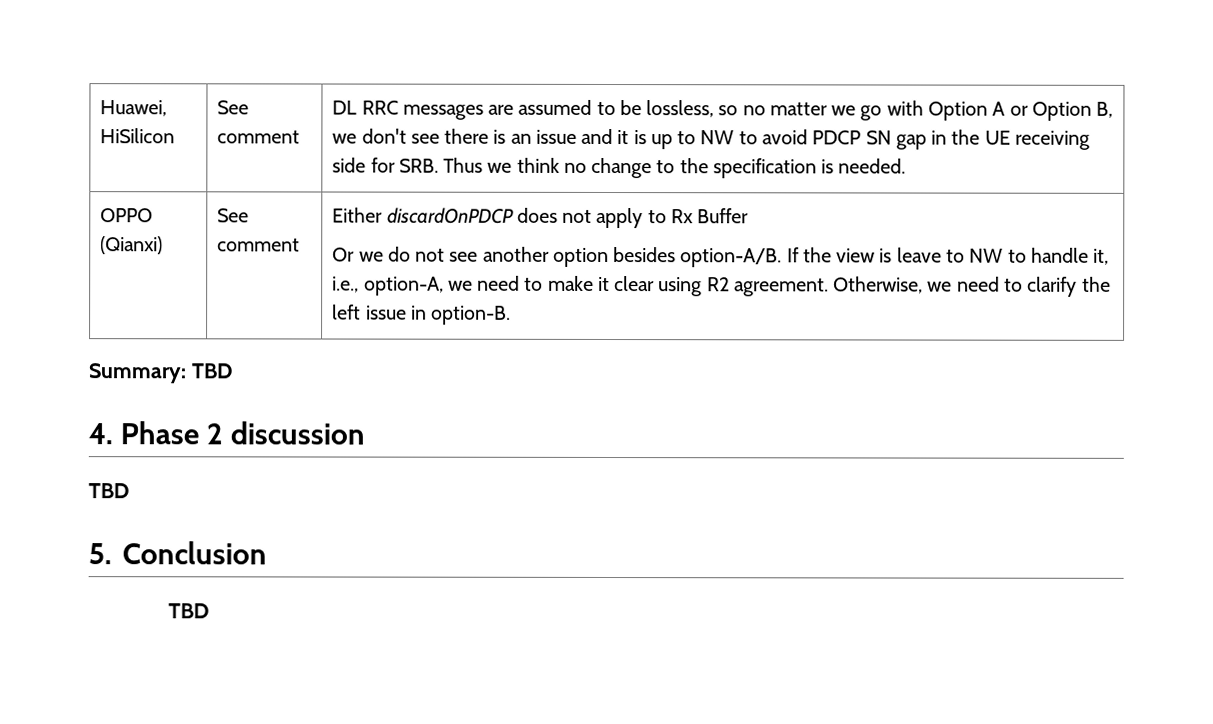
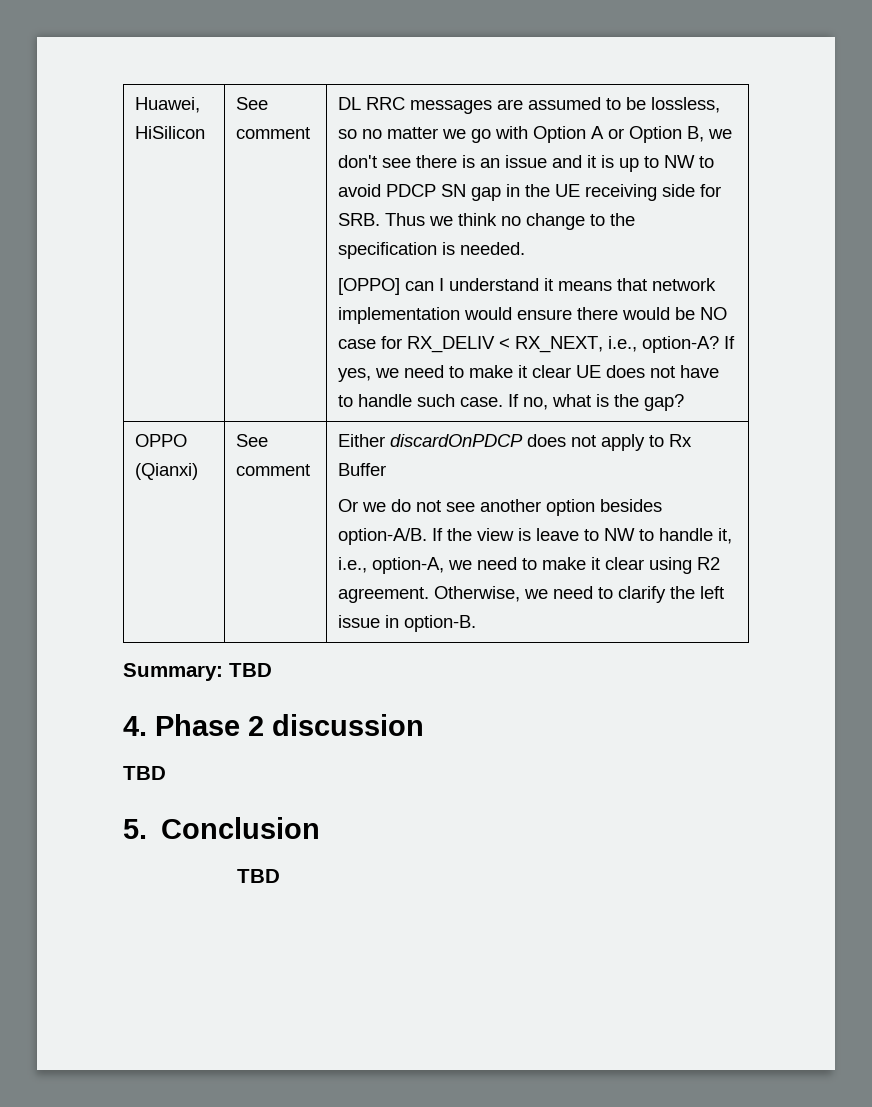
(907, 166) none -> [338,278,717,295] [338,307,728,324] [338,336,736,353] [338,365,720,382] [338,394,685,411] // [OPPO] can I understand it means that network implementation would ensure there would be NO case for RX_DELIV < RX_NEXT, i.e., option-A? If yes, we need to make it clear UE does not have to handle such case. If no, what is the gap?

